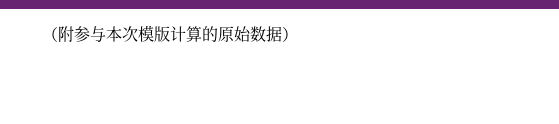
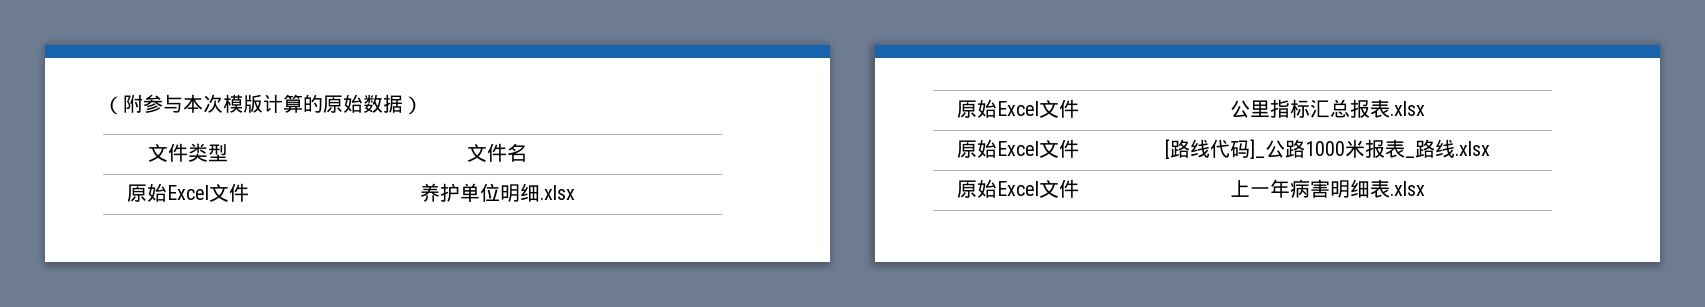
(298, 34) none -> [148,143,228,162] [467,143,527,162] [127,183,249,202] [419,183,575,202] [957,99,1079,118] [1229,99,1425,118] [957,139,1079,158] [1164,139,1490,159] [957,179,1079,198] [1229,179,1425,198] // 文件类型 | 文件名 // 原始Excel文件 | 养护单位明细.xlsx // 原始Excel文件 | 公里指标汇总报表.xlsx // 原始Excel文件 | [路线代码]_公路1000米报表_路线.xlsx // 原始Excel文件 | 上一年病害明细表.xlsx

